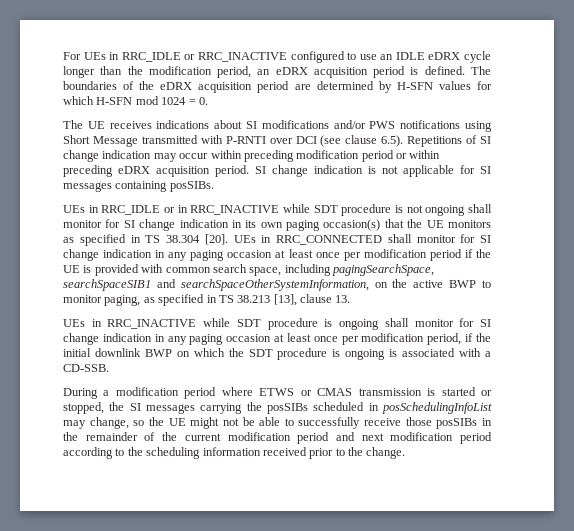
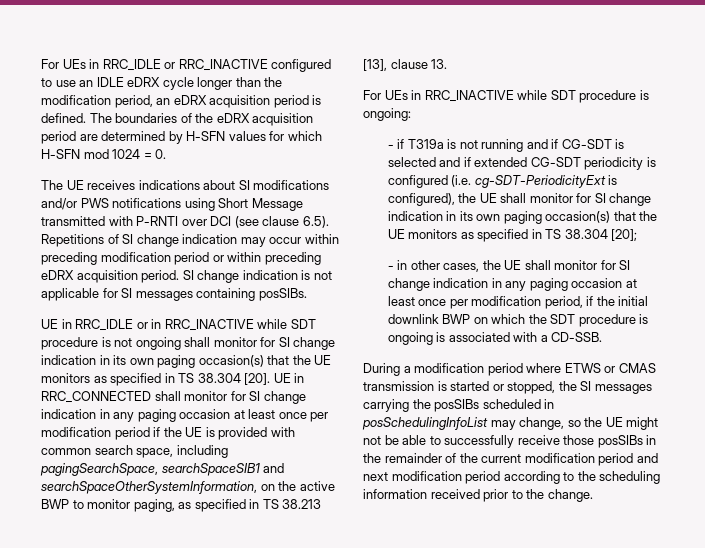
[63,205,85,213] UEs -> [41,319,58,329] UE
[233,235,256,243] UEs -> [273,373,291,383] UE
(351, 299) none -> [363,90,381,100] For
[339,319,380,330] ongoing -> [363,108,411,121] [387,139,625,152] [387,157,656,170] [387,175,618,188] [387,193,652,206] [387,211,658,224] [387,229,638,242] [387,260,522,272] ongoing: // - if T319a is not running and if CG-SDT is selected and if extended CG-SDT periodicity is configured (i.e. cg-SDT-PeriodicityExt is configured), the UE shall monitor for SI change indication in its own paging occasion(s) that the UE monitors as specified in TS 38.304 [20]; // - in other cases, the UE

